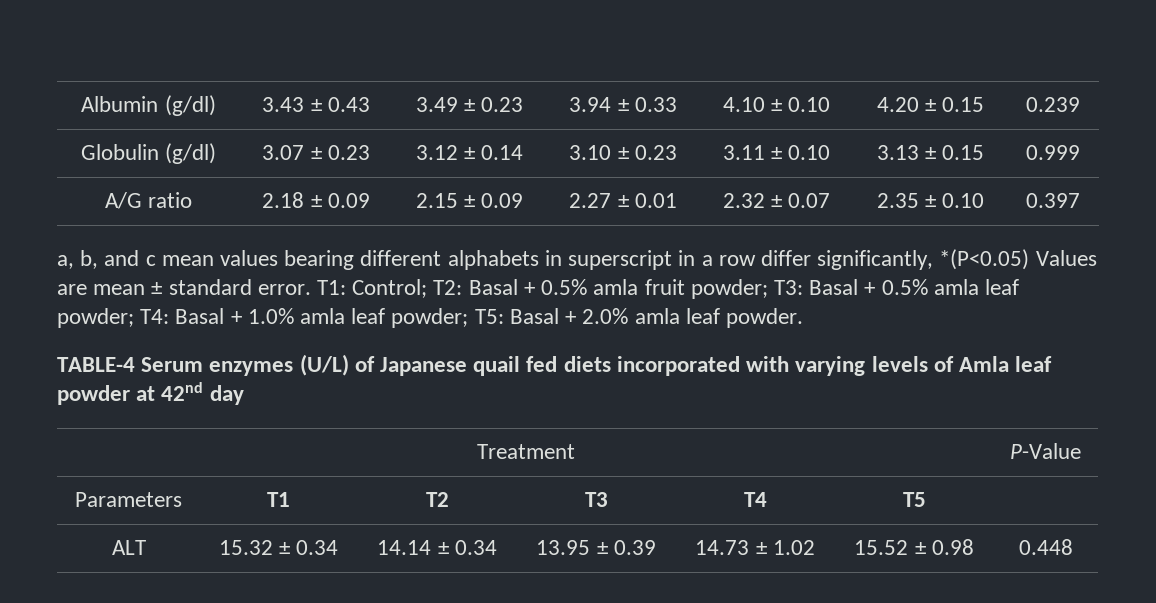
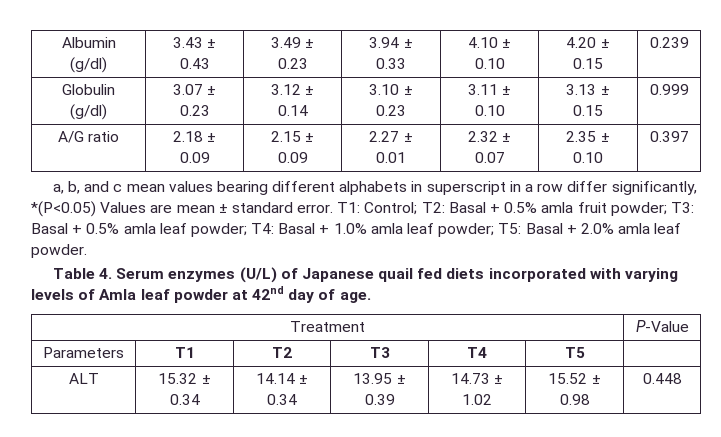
[57,357,135,372] TABLE-4 -> [52,268,112,279] Table 4.
(244, 395) none -> [318,289,371,303] of age.

